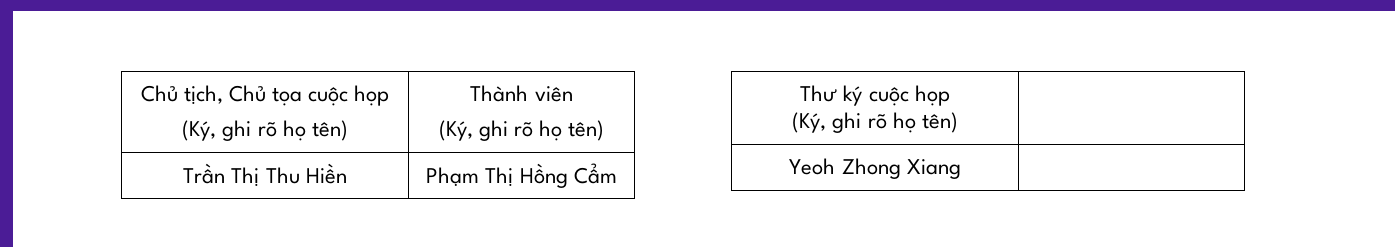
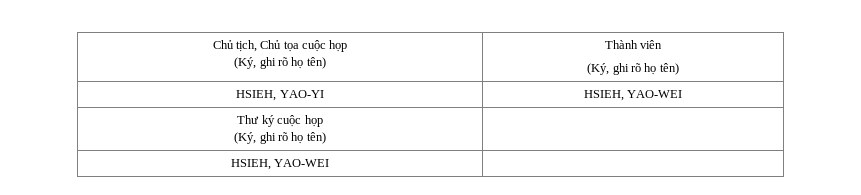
[183,163,347,186] [426,163,617,188] Trần Thị Thu Hiền | Phạm Thị Hồng Cẩm -> [236,90,324,101] [583,90,683,101] HSIEH, YAO-YI | HSIEH, YAO-WEI
[789,158,961,179] Yeoh Zhong Xiang -> [230,159,330,170] HSIEH, YAO-WEI

